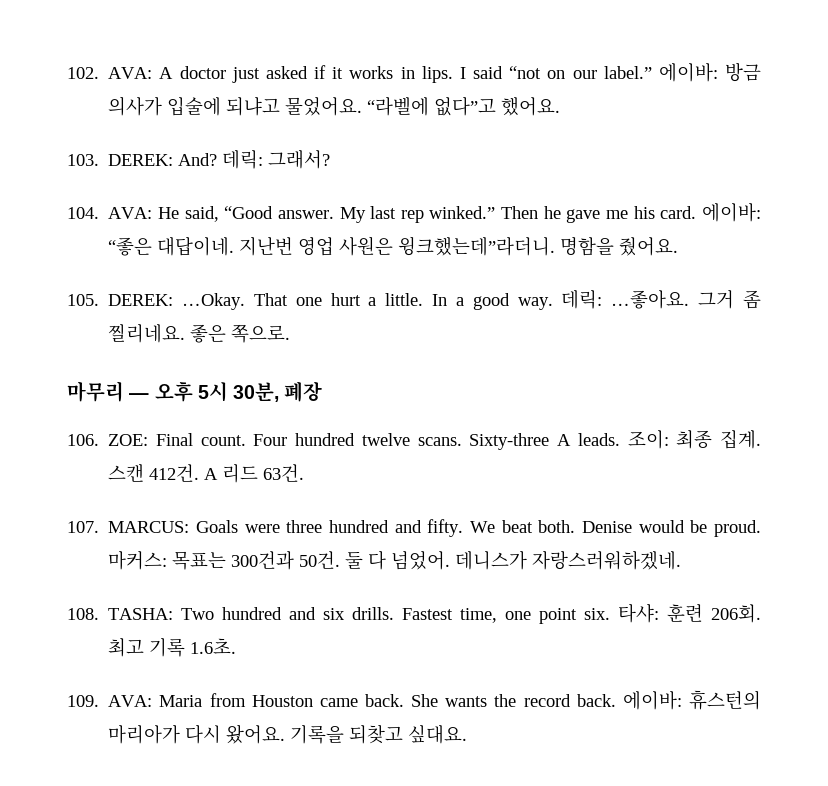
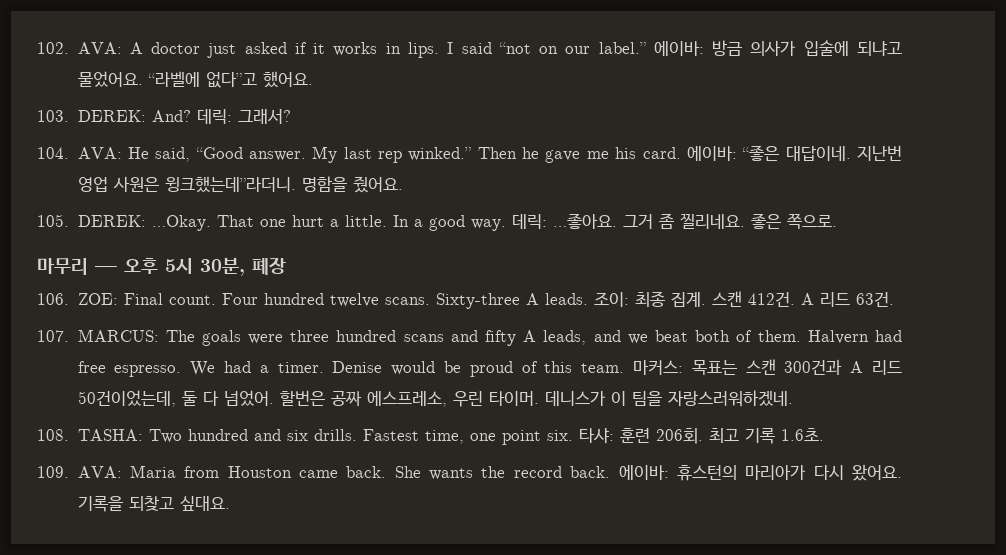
[195,520,238,533] Goals -> [165,330,241,346] The goals
[394,519,761,537] [108,550,528,570] and fifty. We beat both. Denise would be proud. 마커스: 목표는 300건과 50건. 둘 다 넘었어. 데니스가 -> [403,330,903,346] [77,359,902,377] [77,390,662,407] scans and fifty A leads, and we beat both of them. Halvern had free espresso. We had a timer. Denise would be proud of this team. 마커스: 목표는 스캔 300건과 A 리드 50건이었는데, 둘 다 넘었어. 할번은 공짜 에스프레소, 우린 타이머. 데니스가 이 팀을

